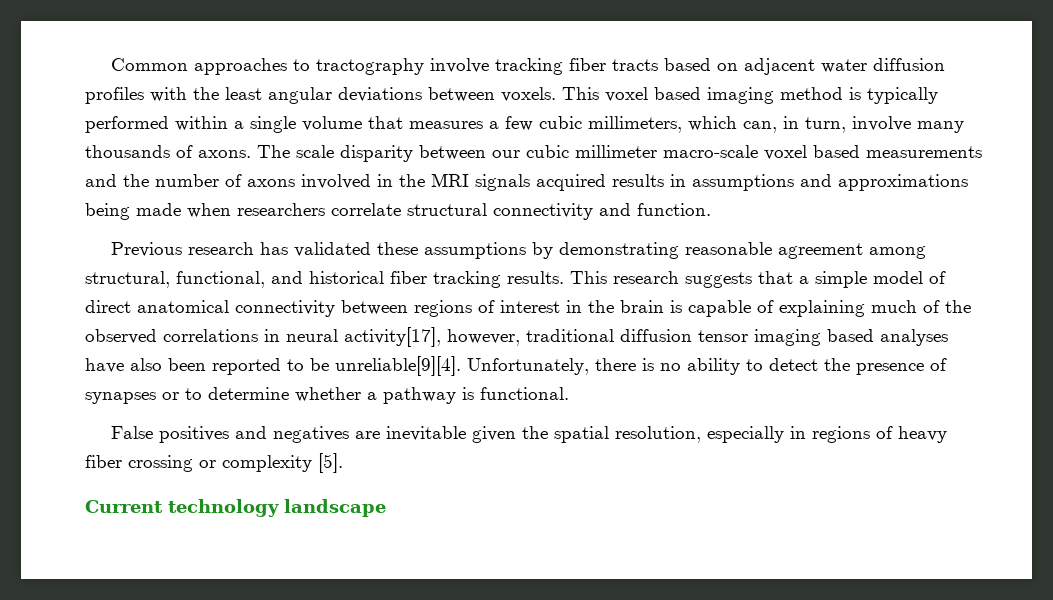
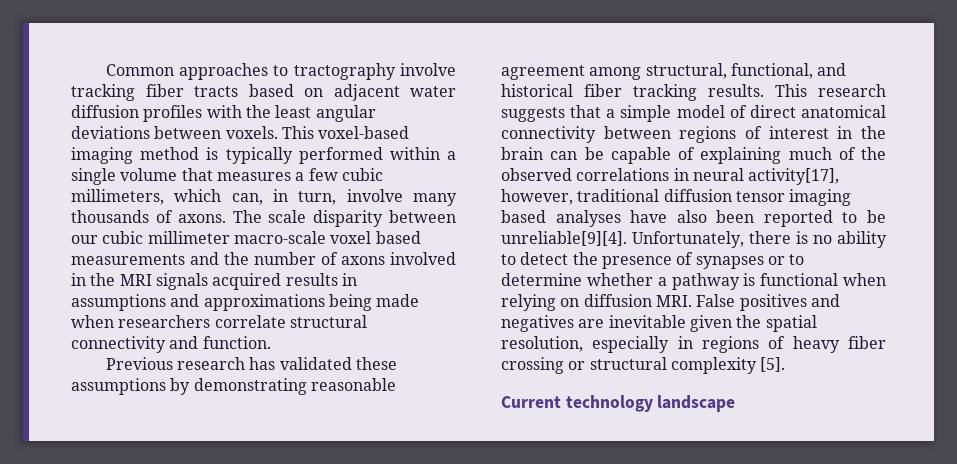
[605,87,701,102] voxel based -> [318,126,410,139] voxel-based
[670,300,682,313] is -> [550,147,604,160] can be
[480,387,569,400] functional. // -> [760,273,886,286] [501,294,692,311] functional when relying on diffusion MRI.
(216, 464) none -> [589,357,667,370] structural

